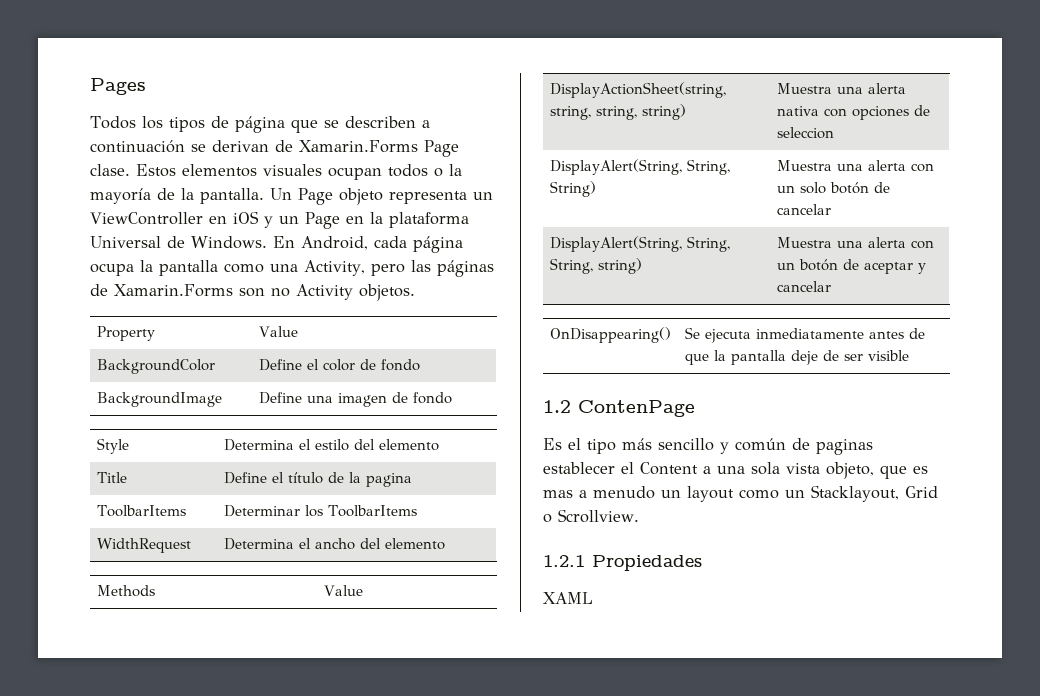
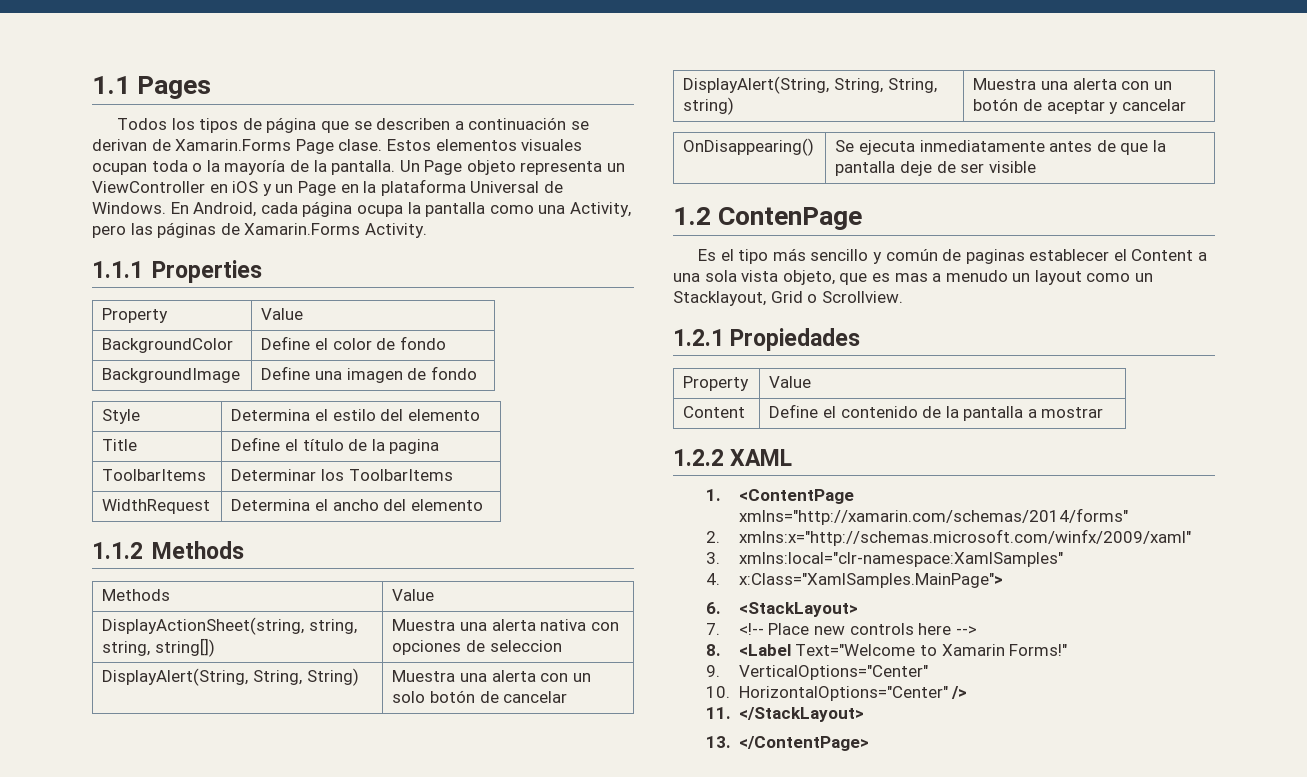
(90, 86) none -> [92,76,130,94] 1.1
[388,164,428,177] todos -> [151,160,188,172] toda
[239,284,415,301] son no Activity objetos. -> [364,223,427,238] [92,260,262,283] Activity. // 1.1.1 Properties
(445, 544) none -> [92,541,244,559] // 1.1.2 Methods
[641,104,686,120] string) -> [154,638,215,657] string[])
[543,592,593,604] // XAML -> [683,376,750,391] [769,376,812,388] [683,406,746,418] [769,404,1104,421] [673,449,793,466] [705,489,854,504] [738,508,1128,525] [705,529,1191,546] [705,552,1063,567] [705,573,1003,588] [705,602,858,617] [705,623,977,635] [705,644,1068,656] [705,665,928,680] [705,686,968,701] [705,707,865,722] [705,736,870,751] // Property | Value // Content | Define el contenido de la pantalla a mostrar // 1.2.2 XAML // 1. <ContentPage xmlns="http://xamarin.com/schemas/2014/forms" // 2. xmlns:x="http://schemas.microsoft.com/winfx/2009/xaml" // 3. xmlns:local="clr-namespace:XamlSamples" // 4. x:Class="XamlSamples.MainPage"> // 6. <StackLayout> // 7. <!-- Place new controls here --> // 8. <Label Text="Welcome to Xamarin Forms!" // 9. VerticalOptions="Center" // 10. HorizontalOptions="Center" /> // 11. </StackLayout> // 13. </ContentPage>

